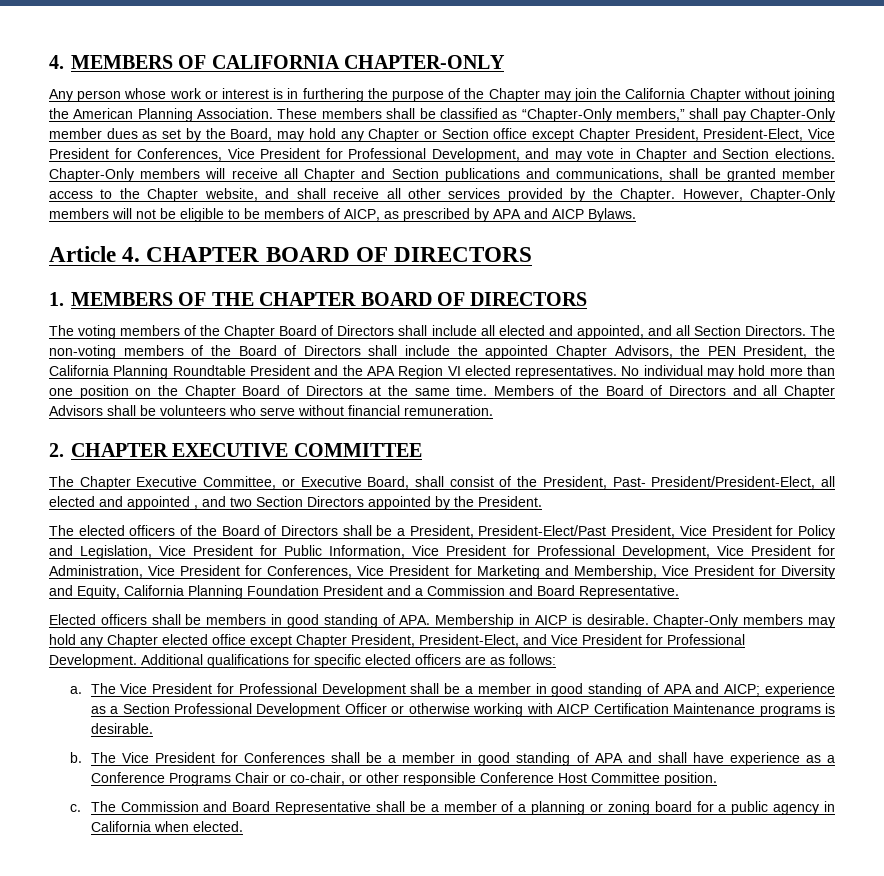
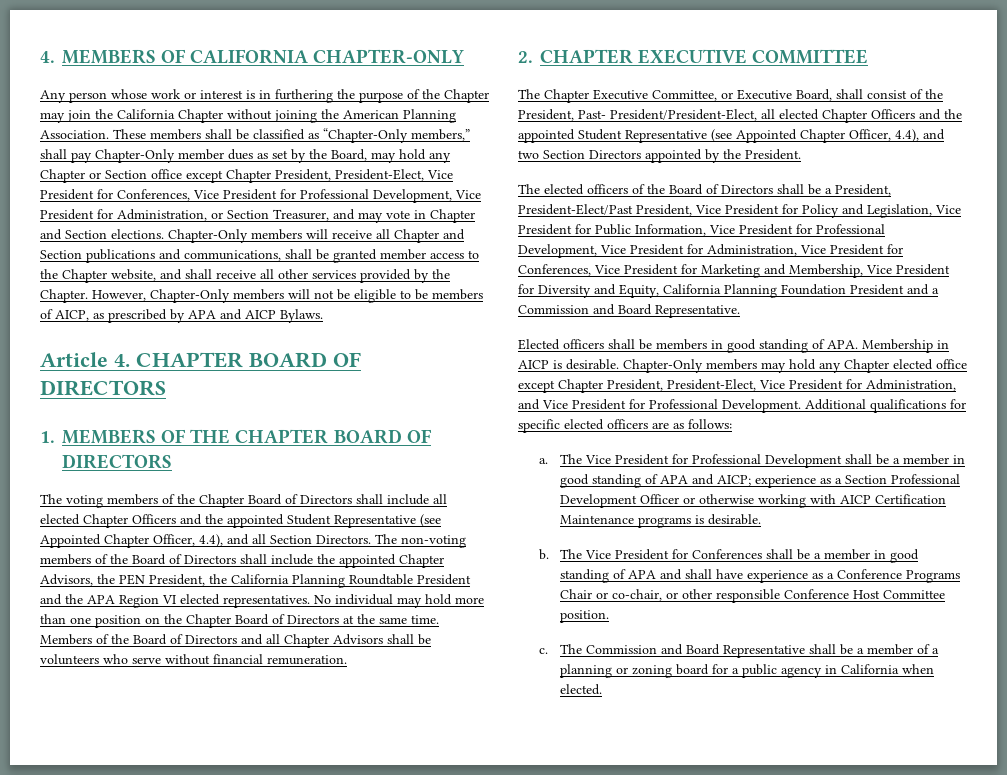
(520, 155) none -> [455,190,481,199] [40,209,329,221] Vice President for Administration, or Section Treasurer,
[548,325,644,339] and appointed, -> [83,514,441,528] [40,534,223,548] Chapter Officers and the appointed Student Representative (see Appointed Chapter Officer, 4.4),
[99,496,198,510] and appointed , -> [822,109,962,123] [518,129,919,143] Chapter Officers and the appointed Student Representative (see Appointed Chapter Officer, 4.4),
(519, 640) none -> [759,379,956,391] Vice President for Administration,

